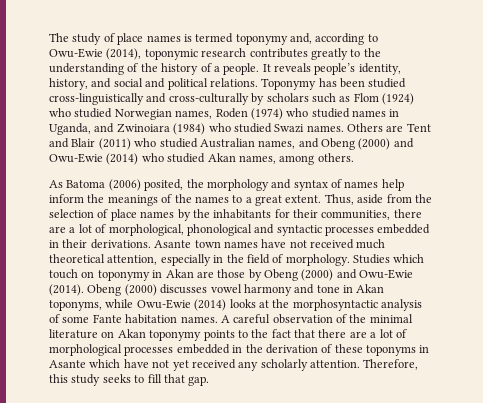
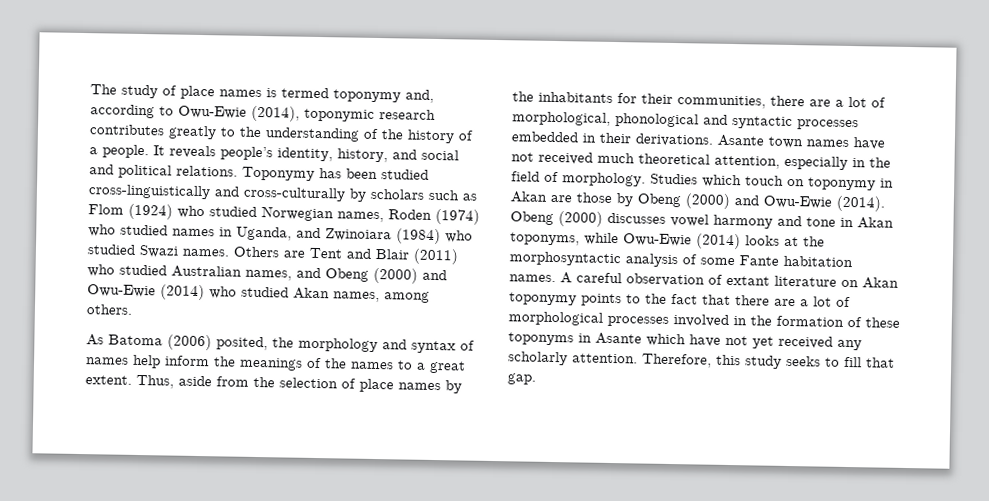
[349,314,413,323] the minimal -> [726,275,770,286] extant
[176,344,318,354] embedded in the derivation -> [673,314,844,327] involved in the formation

